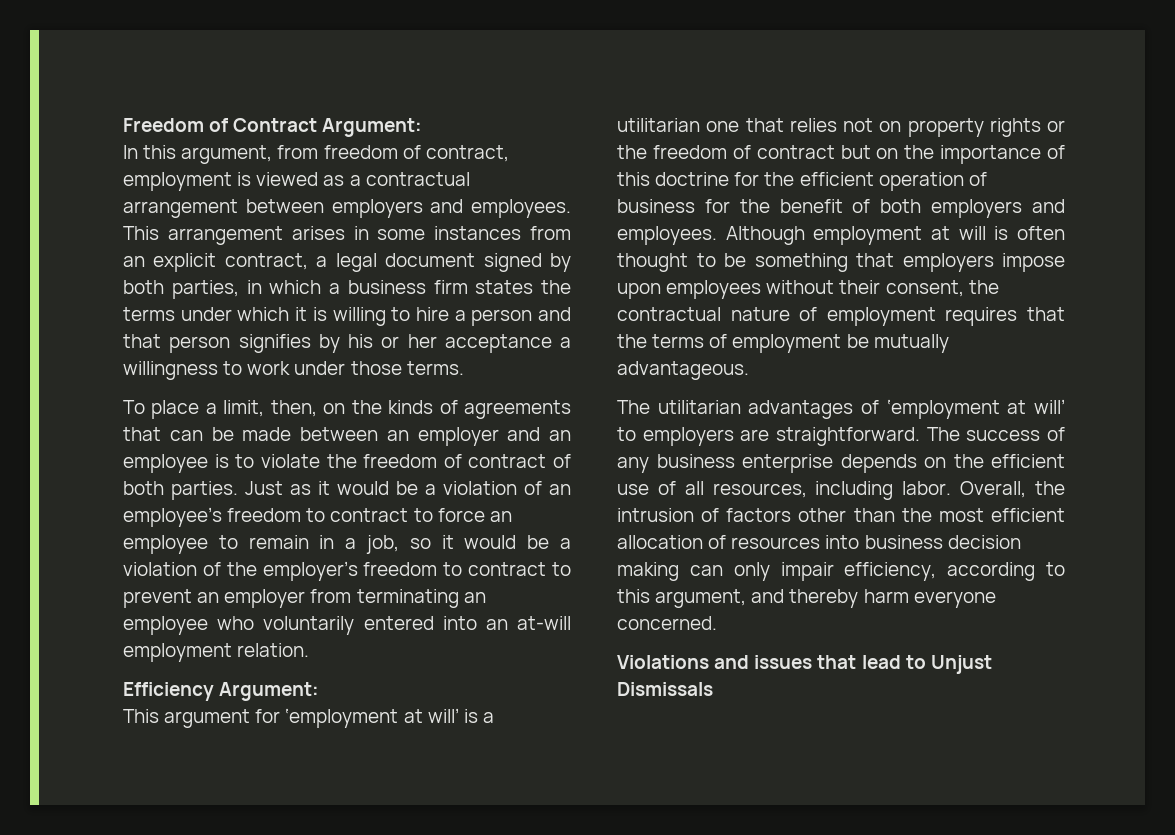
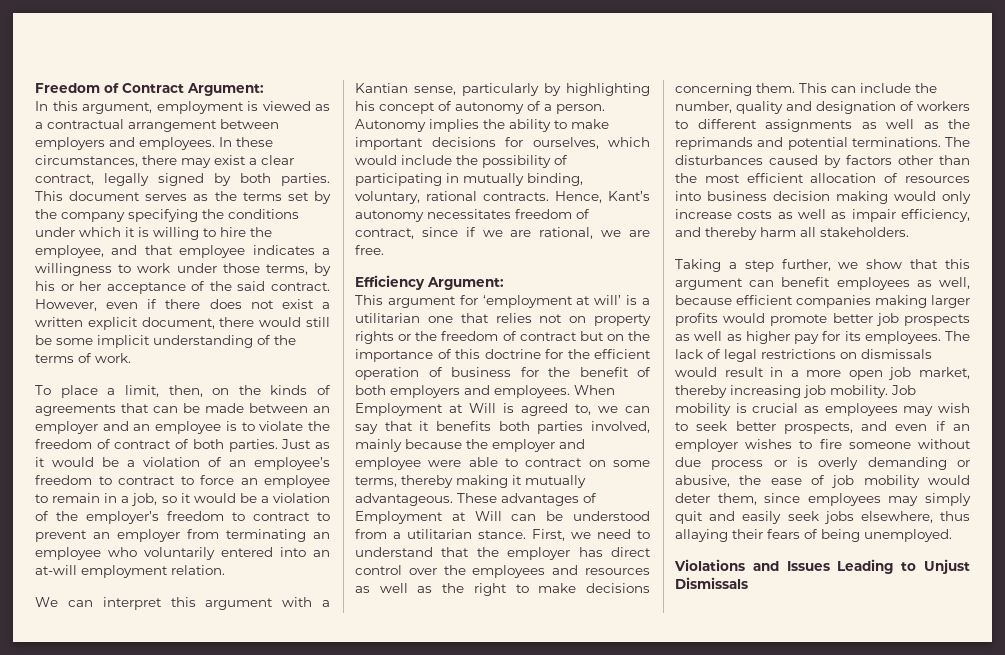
[277,145,509,162] from freedom of contract, -> (152, 108) none
[123,226,571,245] [123,253,571,272] [123,280,571,299] [123,307,175,321] This arrangement arises in some instances from an explicit contract, a legal document signed by both parties, in which a business firm states the terms -> [219,137,273,147] [35,155,294,168] [35,173,330,186] [35,191,331,204] [35,209,299,222] In these circumstances, there may exist a clear contract, legally signed by both parties. This document serves as the terms set by the company specifying the conditions
[454,307,571,326] [123,334,552,353] a person and that person signifies by his or her acceptance -> [250,227,272,237] [35,245,315,258] the employee, and that employee indicates
[406,361,464,375] terms. -> [265,263,331,276] [35,281,331,294] [35,299,330,311] [35,317,331,330] [35,335,296,348] [35,353,131,363] terms, by his or her acceptance of the said contract. However, even if there does not exist a written explicit document, there would still be some implicit understanding of the terms of work.
(310, 650) none -> [35,597,330,610] [355,83,650,96] [355,101,605,114] [355,119,609,132] [355,137,650,150] [355,155,568,168] [355,173,583,186] [355,191,650,204] [355,209,590,222] [355,227,650,239] [355,245,384,255] // We can interpret this argument with a Kantian sense, particularly by highlighting his concept of autonomy of a person. Autonomy implies the ability to make important decisions for ourselves, which would include the possibility of participating in mutually binding, voluntary, rational contracts. Hence, Kant’s autonomy necessitates freedom of contract, since if we are rational, we are free.
[725,226,1065,245] [617,253,1065,272] [617,280,999,299] [617,307,1065,326] [617,334,949,353] [617,361,749,380] [617,399,1065,419] [617,427,1065,446] [617,454,1065,473] [617,481,1065,500] [617,508,720,522] Although employment at will is often thought to be something that employers impose upon employees without their consent, the contractual nature of employment requires that the terms of employment be mutually advantageous. // The utilitarian advantages of ‘employment at will’ to employers are straightforward. The success of any business enterprise depends on the efficient use of all resources, including labor. Overall, the intrusion of -> [574,385,615,395] [355,403,650,416] [355,421,650,434] [355,439,585,452] [355,457,650,470] [355,475,586,488] [355,493,597,506] [355,511,650,524] [355,529,650,541] [355,547,651,560] [355,565,650,578] [355,583,650,596] [675,83,937,96] [675,101,970,114] [675,119,970,132] [675,137,970,150] [675,155,841,168] When Employment at Will is agreed to, we can say that it benefits both parties involved, mainly because the employer and employee were able to contract on some terms, thereby making it mutually advantageous. These advantages of Employment at Will can be understood from a utilitarian stance. First, we need to understand that the employer has direct control over the employees and resources as well as the right to make decisions concerning them. This can include the number, quality and designation of workers to different assignments as well as the reprimands and potential terminations. The disturbances caused by
[689,562,1065,581] [617,589,996,608] [617,616,717,630] can only impair efficiency, according to this argument, and thereby harm everyone concerned. -> [894,191,971,204] [675,209,970,222] [675,227,909,240] [675,259,970,272] [675,277,970,290] [675,295,970,308] [675,313,970,326] [675,331,970,344] [675,349,932,362] [675,367,970,380] [675,385,916,398] [675,403,970,416] [675,421,970,434] [675,439,971,452] [675,457,970,470] [675,475,970,488] [675,493,971,506] [675,511,970,524] [675,529,952,542] would only increase costs as well as impair efficiency, and thereby harm all stakeholders. // Taking a step further, we show that this argument can benefit employees as well, because efficient companies making larger profits would promote better job prospects as well as higher pay for its employees. The lack of legal restrictions on dismissals would result in a more open job market, thereby increasing job mobility. Job mobility is crucial as employees may wish to seek better prospects, and even if an employer wishes to fire someone without due process or is overly demanding or abusive, the ease of job mobility would deter them, since employees may simply quit and easily seek jobs elsewhere, thus allaying their fears of being unemployed.
[754,655,901,669] issues that lead -> [786,559,894,574] Issues Leading

